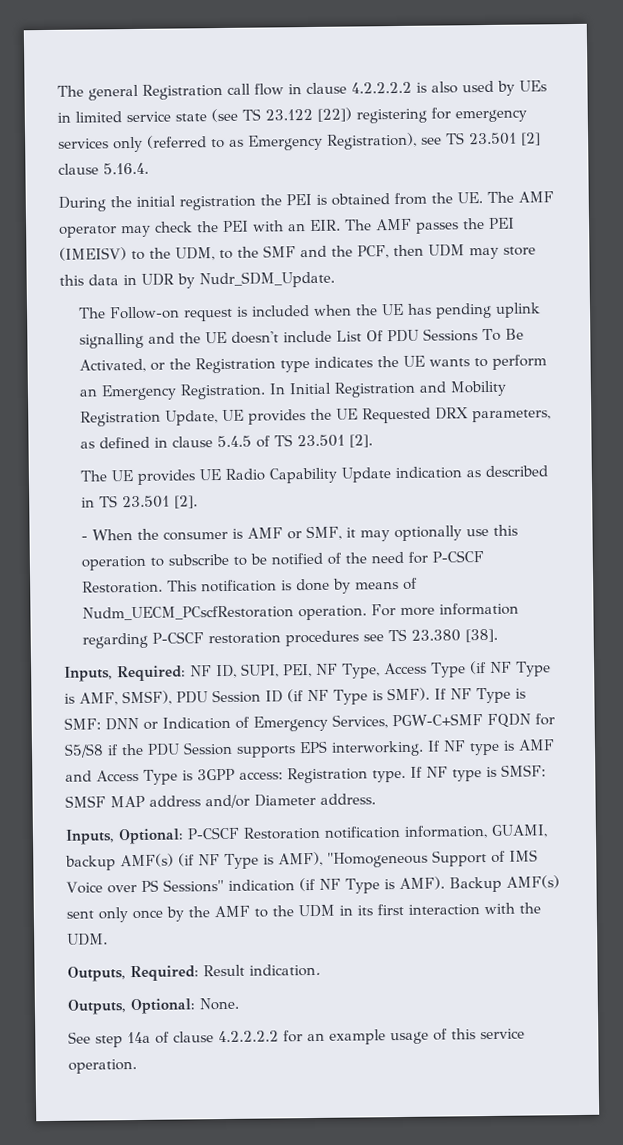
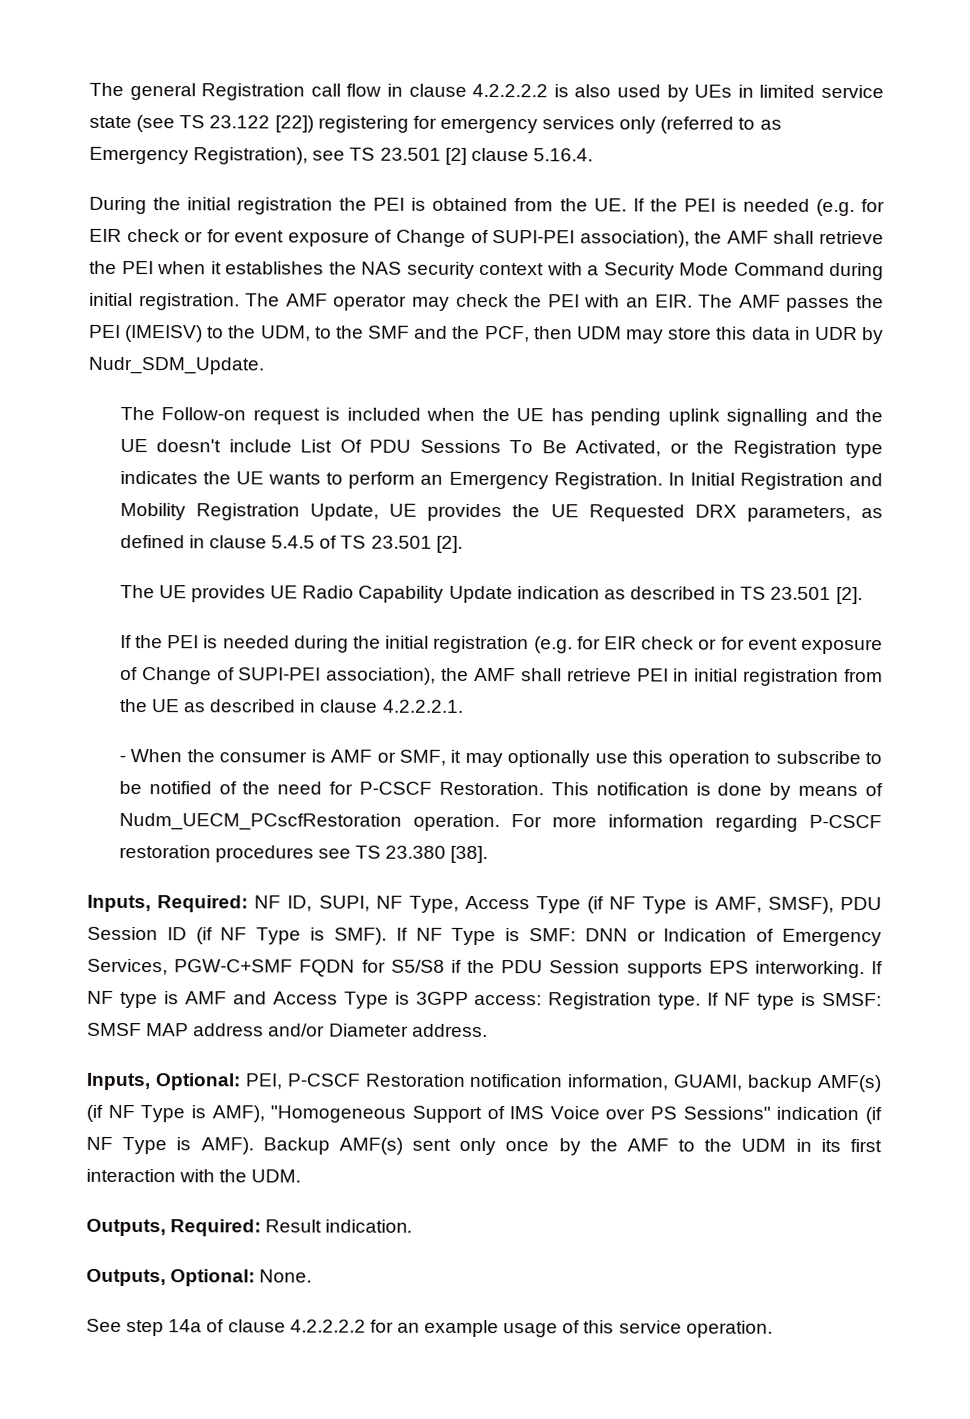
(483, 198) none -> [632,198,885,217] [89,228,884,248] [89,260,884,281] [89,292,240,311] If the PEI is needed (e.g. for EIR check or for event exposure of Change of SUPI-PEI association), the AMF shall retrieve the PEI when it establishes the NAS security context with a Security Mode Command during initial registration.
(199, 502) none -> [119,634,883,655] [119,666,883,686] [118,698,464,713] // If the PEI is needed during the initial registration (e.g. for EIR check or for event exposure of Change of SUPI-PEI association), the AMF shall retrieve PEI in initial registration from the UE as described in clause 4.2.2.2.1.
[283,664,312,678] PEI, -> (370, 903) none
(184, 836) none -> [244,1073,282,1090] PEI,

